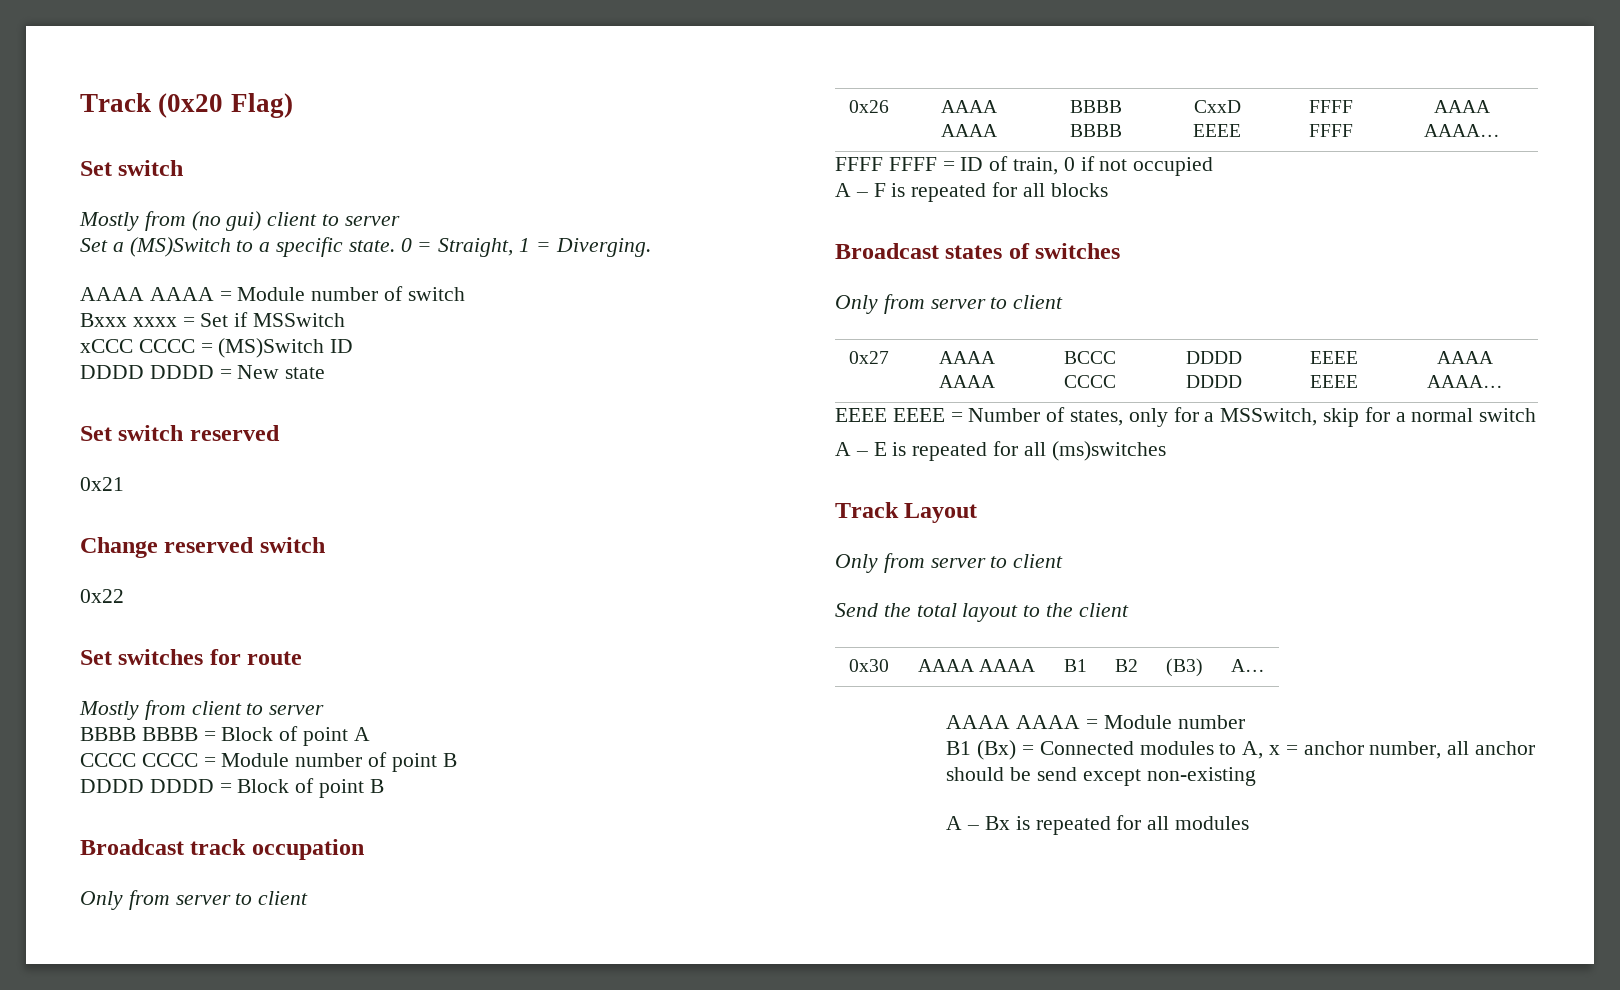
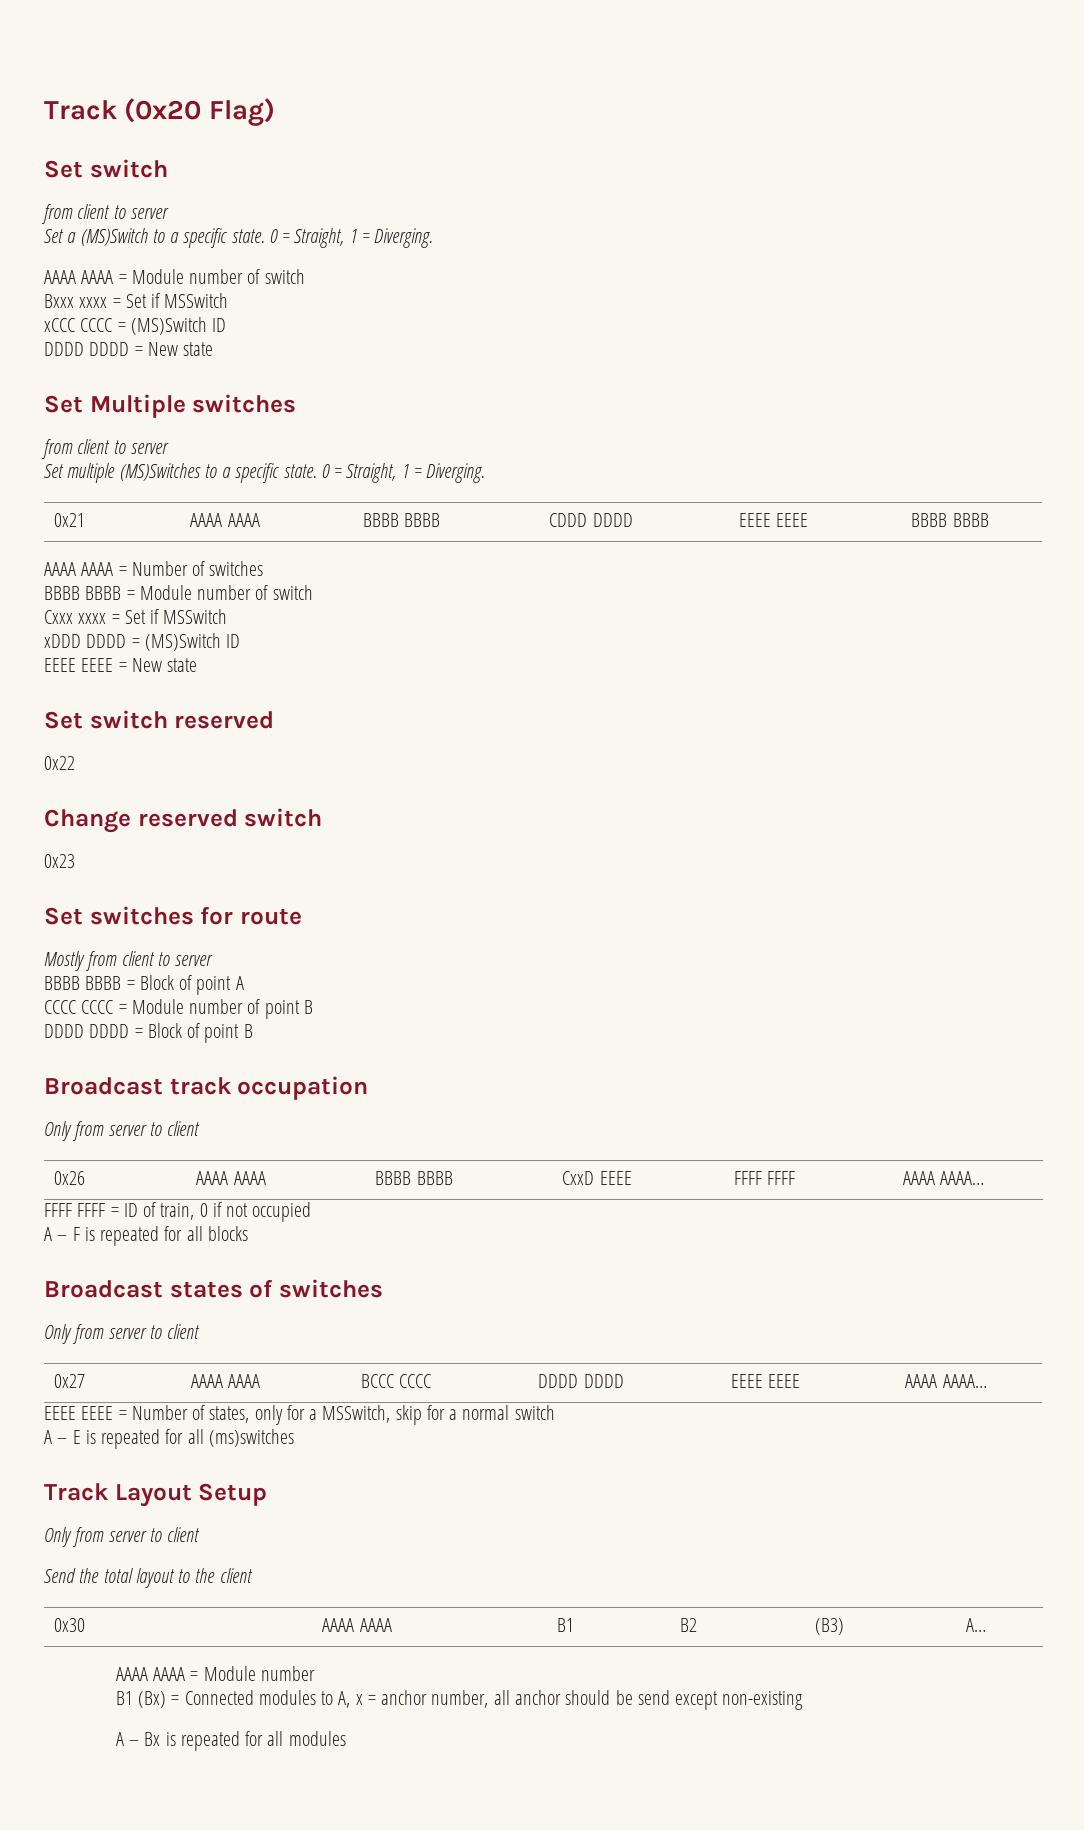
[79,211,262,231] Mostly from (no gui) -> [42,204,73,224] from
(326, 373) none -> [44,394,297,418] [42,439,169,459] [44,463,486,483] [54,513,86,527] [190,513,260,527] [362,513,441,527] [549,513,633,527] [738,513,809,527] [911,513,989,527] [44,561,264,576] [44,585,313,600] [44,609,228,624] [44,633,241,651] [44,658,198,672] // Set Multiple switches // from client to server // Set multiple (MS)Switches to a specific state. 0 = Straight, 1 = Diverging. // 0x21 | AAAA AAAA | BBBB BBBB | CDDD DDDD | EEEE EEEE | BBBB BBBB // AAAA AAAA = Number of switches // BBBB BBBB = Module number of switch // Cxxx xxxx = Set if MSSwitch // xDDD DDDD = (MS)Switch ID // EEEE EEEE = New state
[80,477,124,491] 0x21 -> [44,756,75,770] 0x22
[80,589,124,603] 0x22 -> [44,854,75,868] 0x23
(978, 513) none -> [198,1483,268,1506] Setup

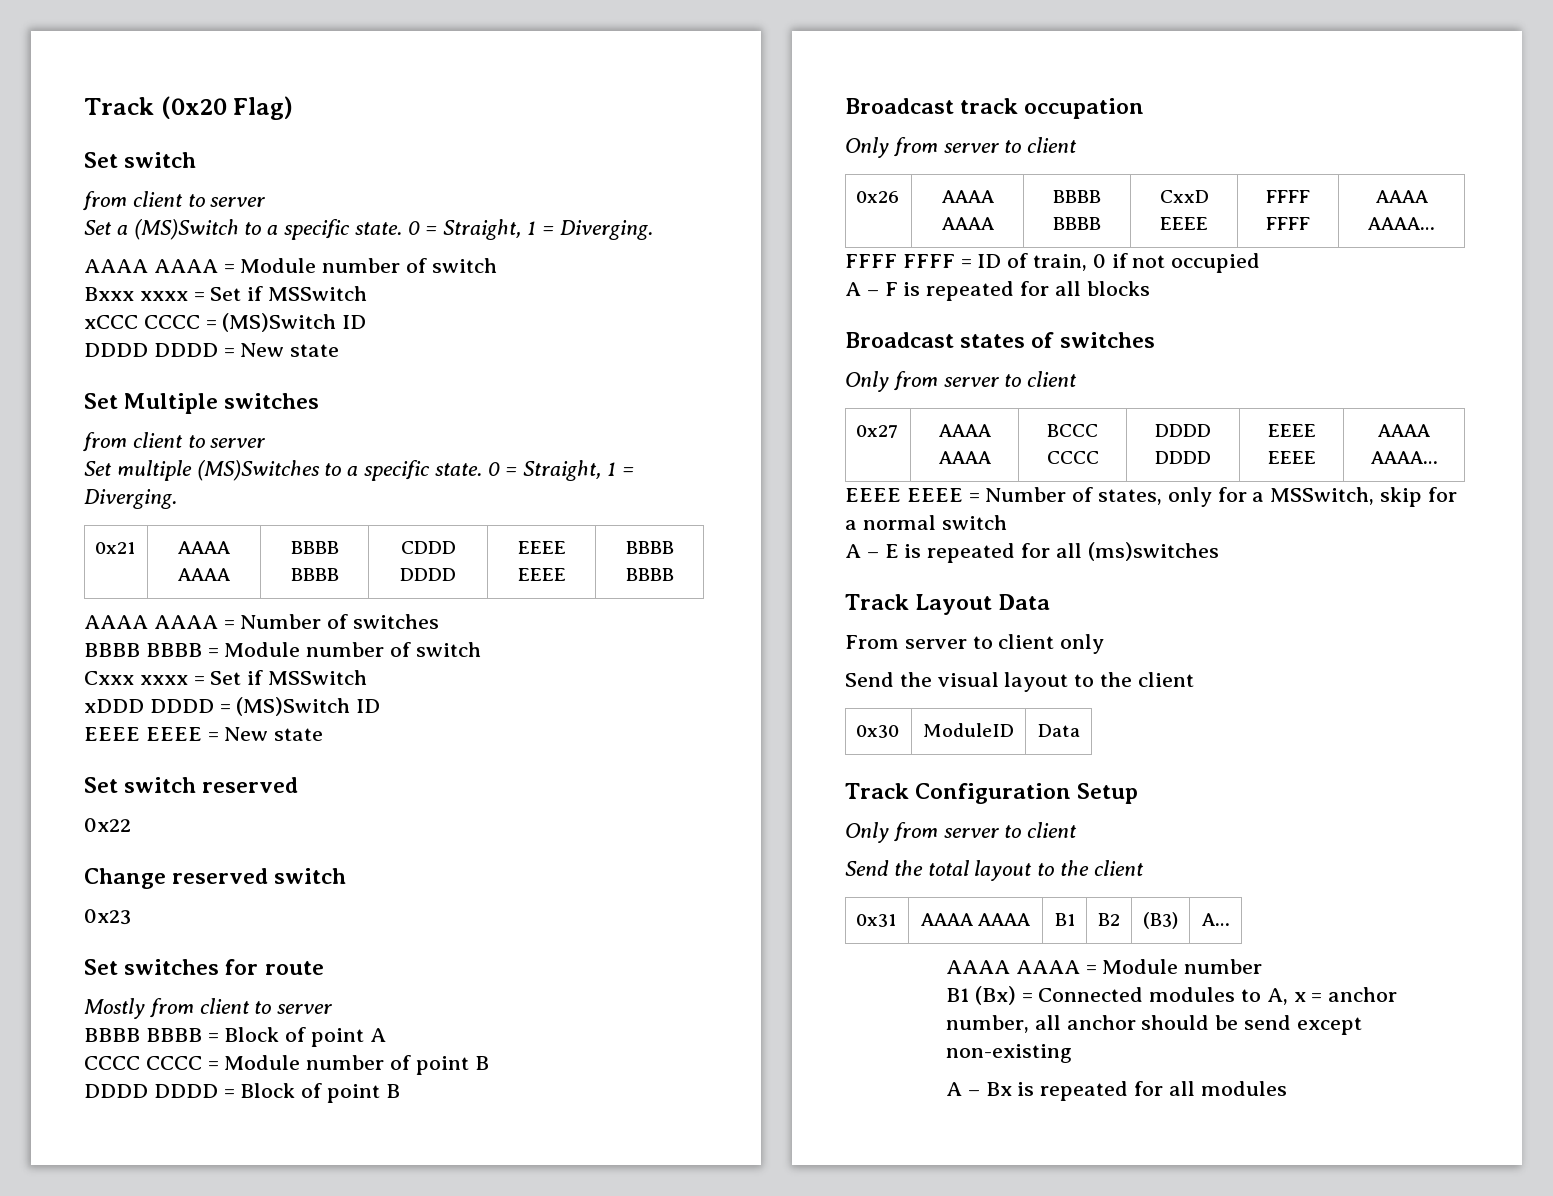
(192, 1495) none -> [998,594,1051,610] [845,634,1105,654] [845,672,1194,692] [856,725,900,738] [923,723,1014,737] [1037,724,1080,737] [845,783,1072,804] Data // From server to client only // Send the visual layout to the client // 0x30 | ModuleID | Data // Track Configuration
[54,1618,86,1632] 0x30 -> [856,914,897,927] 0x31

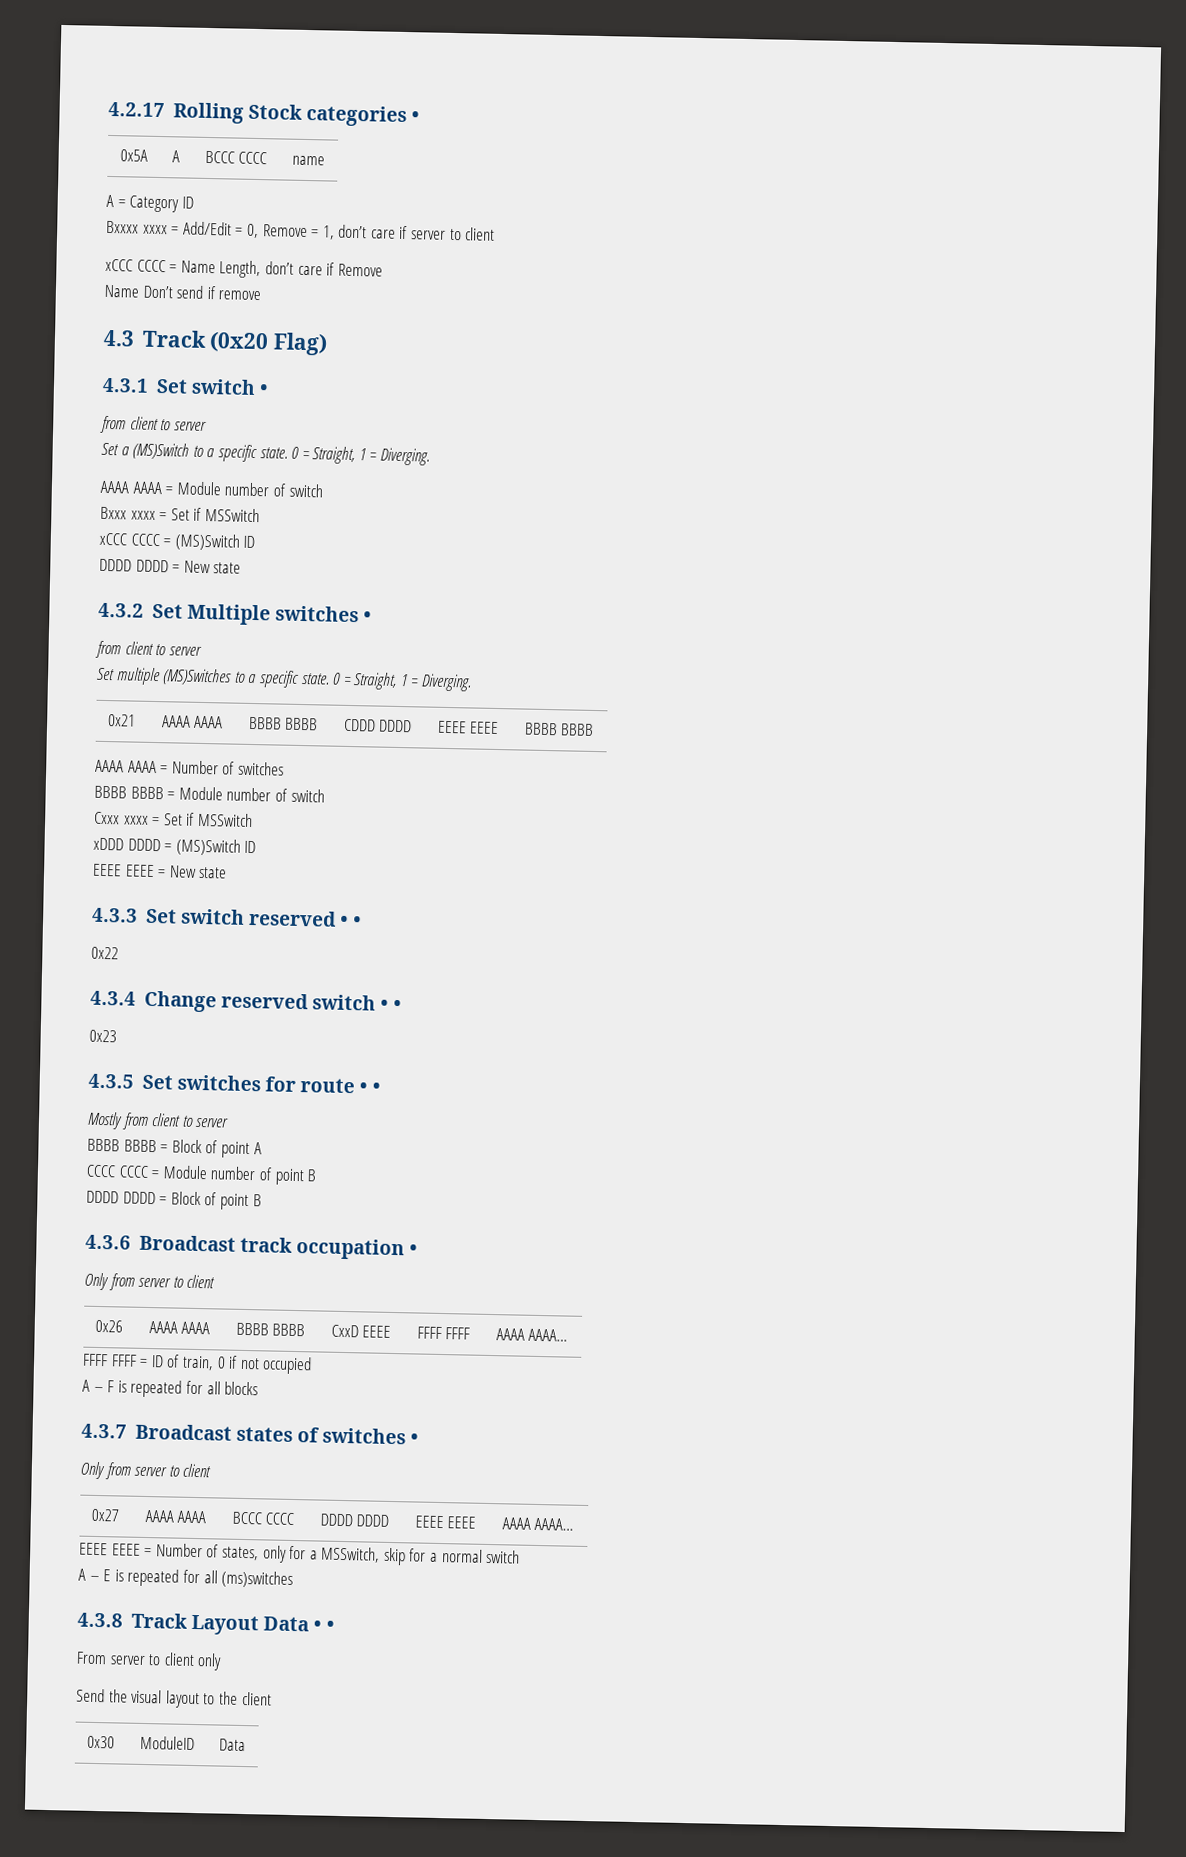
(84, 106) none -> [108,101,420,128] [120,149,148,162] [172,150,180,163] [204,150,268,165] [292,155,325,166] [106,194,194,213] [106,220,496,241] [105,258,383,279] [104,284,262,301] [103,329,135,347] 4.2.17 Rolling Stock categories • // 0x5A | A | BCCC CCCC | name // A = Category ID // Bxxxx xxxx = Add/Edit = 0, Remove = 1, don’t care if server to client // xCCC CCCC = Name Length, don’t care if Remove // Name Don’t send if remove // 4.3
[84,152,197,168] Set switch -> [102,377,269,396] 4.3.1 Set switch •
(340, 350) none -> [98,602,144,618] 4.3.2
(320, 401) none -> [362,611,372,623] •
(324, 734) none -> [92,907,138,923] 4.3.3
(299, 785) none -> [338,915,363,928] • •
(131, 825) none -> [90,990,136,1006] 4.3.4
(347, 876) none -> [379,999,403,1012] • •
(131, 917) none -> [88,1073,134,1089] 4.3.5
(324, 968) none -> [359,1082,382,1094] • •
(400, 1091) none -> [85,1234,131,1250] 4.3.6
(1145, 108) none -> [408,1244,418,1256] •
(1150, 288) none -> [81,1423,127,1439] 4.3.7
(1155, 340) none -> [410,1433,420,1445] •
(1219, 551) none -> [77,1612,123,1628] 4.3.8
(1051, 602) none -> [312,1620,336,1632] • •
[845,783,1139,804] [845,822,1078,843] [845,860,1144,881] [856,914,897,927] [920,913,1032,926] [1054,913,1075,926] [1098,913,1120,926] [1143,912,1178,929] [1201,913,1230,926] [945,959,1263,974] [945,986,1398,1005] [945,1015,1362,1035] [945,1044,1072,1063] [945,1081,1287,1101] // Track Configuration Setup // Only from server to client // Send the total layout to the client // 0x31 | AAAA AAAA | B1 | B2 | (B3) | A… // AAAA AAAA = Module number // B1 (Bx) = Connected modules to A, x = anchor number, all anchor should be send except non-existing // A – Bx is repeated for all modules -> (246, 1745) none

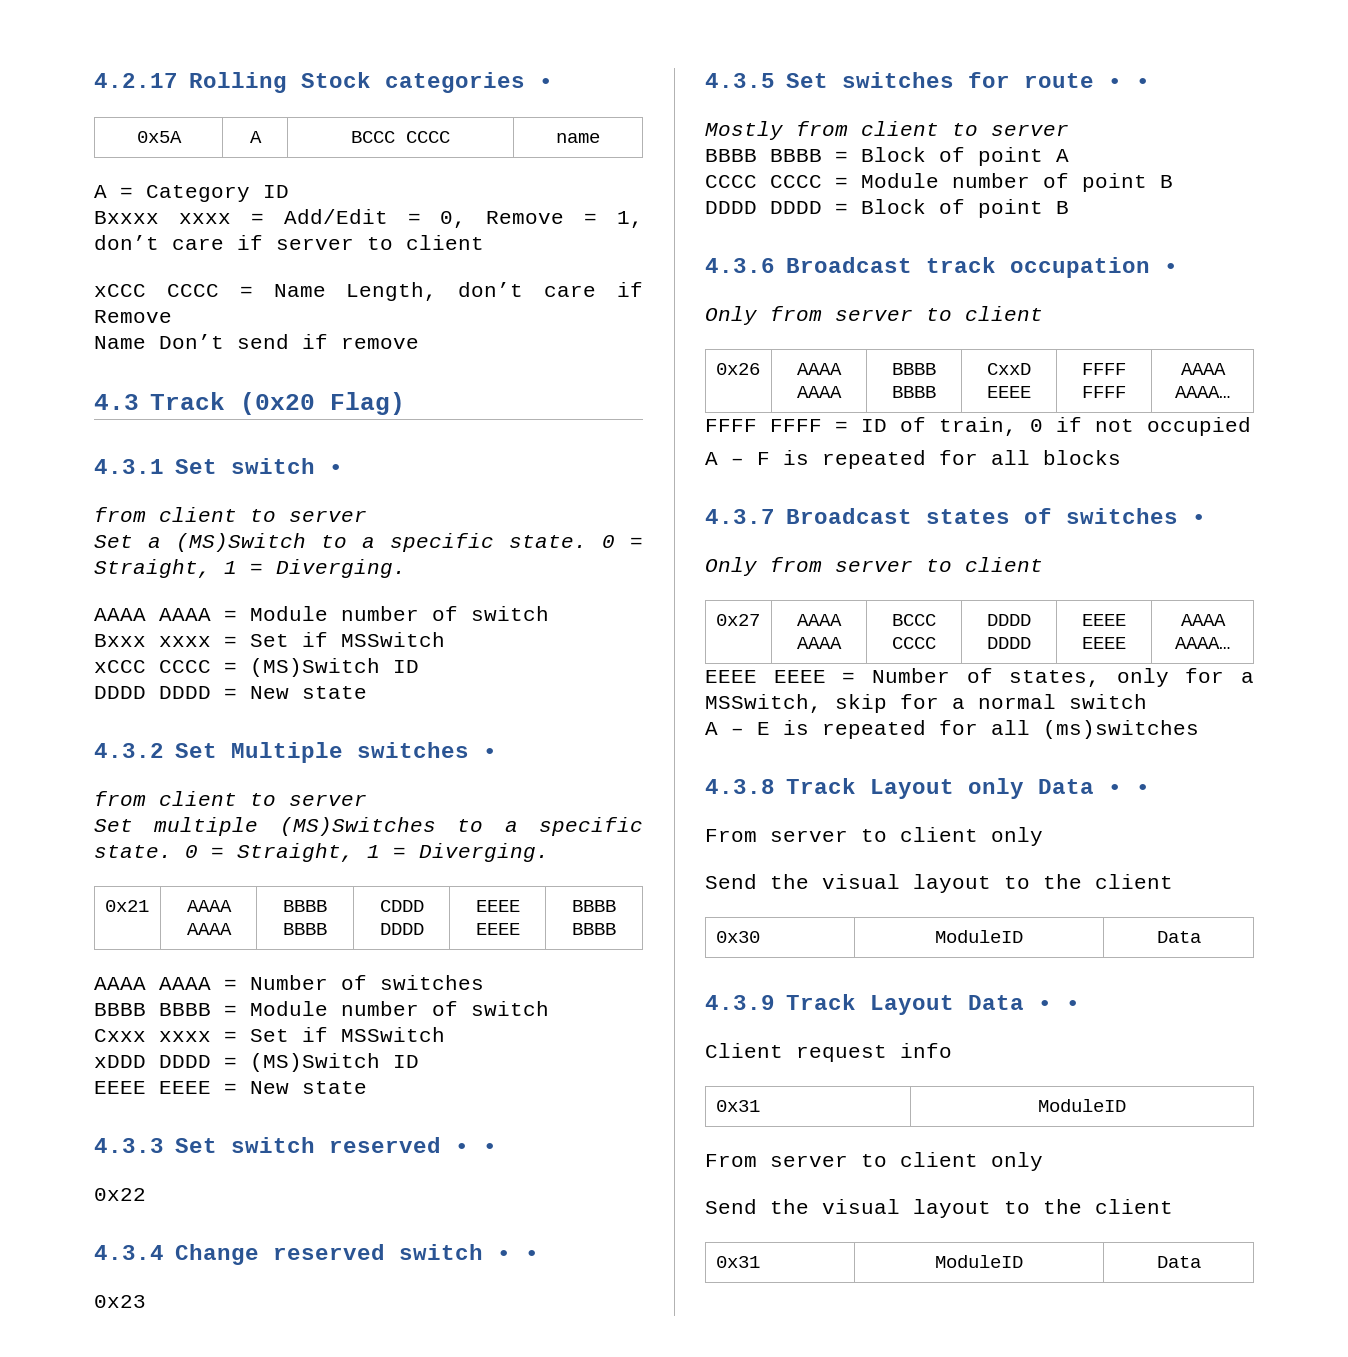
(259, 1625) none -> [967,778,1024,799] only
(246, 1745) none -> [705,994,1080,1015] [705,1043,952,1062] [715,1100,760,1112] [1038,1099,1126,1112] [705,1152,1043,1171] [705,1199,1173,1218] [715,1256,760,1268] [935,1255,1023,1268] [1156,1256,1201,1268] // 4.3.9 Track Layout Data • • // Client request info // 0x31 | ModuleID // From server to client only // Send the visual layout to the client // 0x31 | ModuleID | Data

